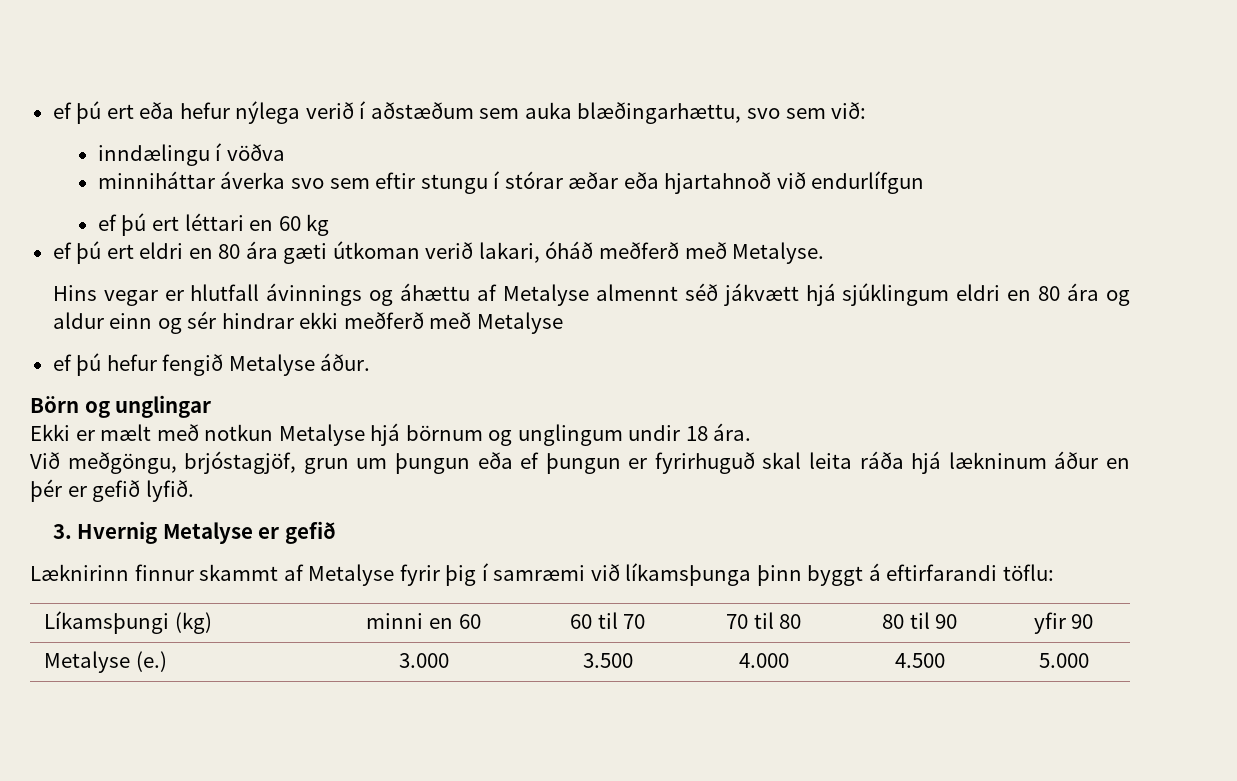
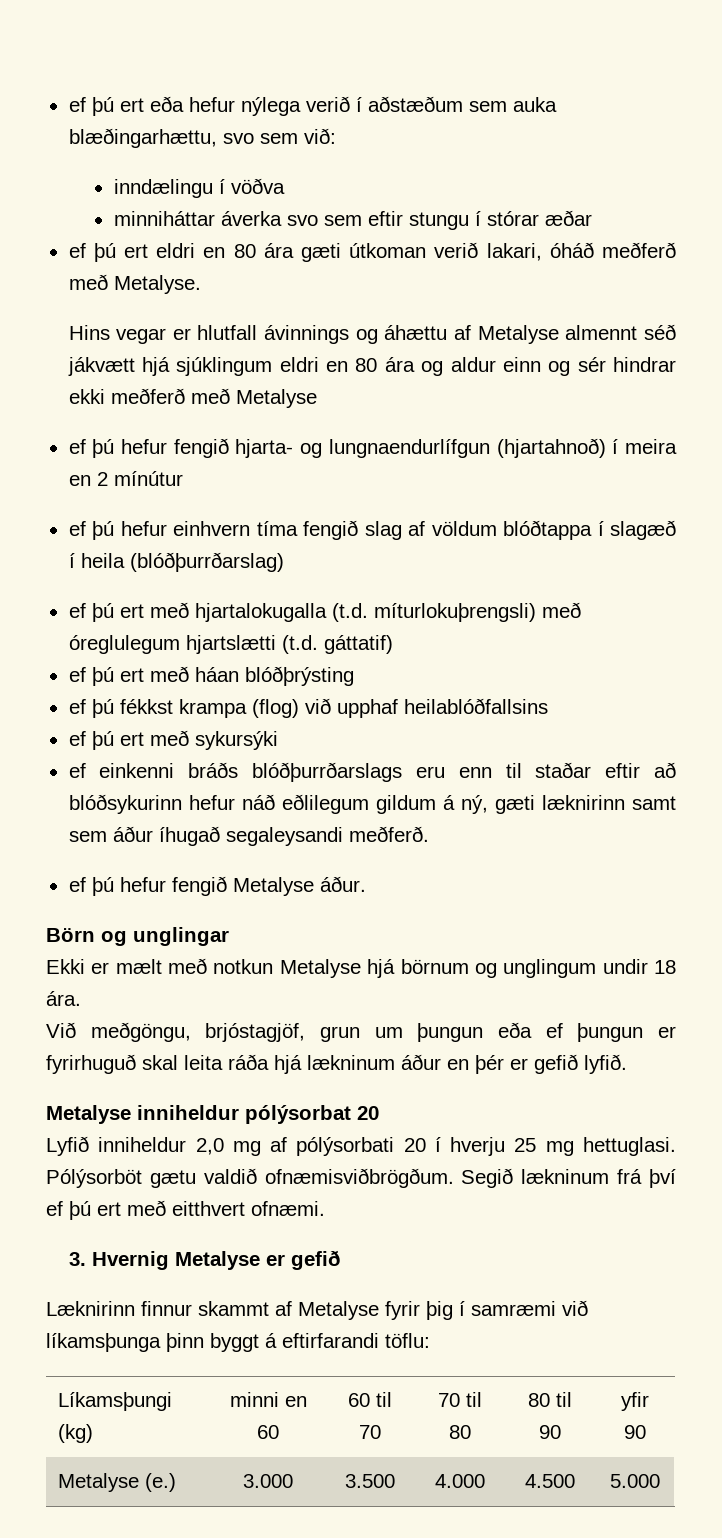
[623,171,925,194] [97,213,330,236] eða hjartahnoð við endurlífgun // ef þú ert léttari en 60 kg -> (592, 218) none
(563, 323) none -> [68,438,678,458] [68,471,183,486] [68,520,676,540] [68,552,284,572] [68,602,581,622] [68,635,393,654] [68,666,354,686] [68,698,548,718] [68,730,278,750] [68,762,676,782] [68,794,676,814] [68,826,429,846] // ef þú hefur fengið hjarta- og lungnaendurlífgun (hjartahnoð) í meira en 2 mínútur // ef þú hefur einhvern tíma fengið slag af völdum blóðtappa í slagæð í heila (blóðþurrðarslag) // ef þú ert með hjartalokugalla (t.d. míturlokuþrengsli) með óreglulegum hjartslætti (t.d. gáttatif) // ef þú ert með háan blóðþrýsting // ef þú fékkst krampa (flog) við upphaf heilablóðfallsins // ef þú ert með sykursýki // ef einkenni bráðs blóðþurrðarslags eru enn til staðar eftir að blóðsykurinn hefur náð eðlilegum gildum á ný, gæti læknirinn samt sem áður íhugað segaleysandi meðferð.
(194, 491) none -> [46,1105,379,1124] [46,1136,676,1156] [46,1168,676,1188] [46,1200,325,1220] // Metalyse inniheldur pólýsorbat 20 // Lyfið inniheldur 2,0 mg af pólýsorbati 20 í hverju 25 mg hettuglasi. Pólýsorböt gætu valdið ofnæmisviðbrögðum. Segið lækninum frá því ef þú ert með eitthvert ofnæmi.

